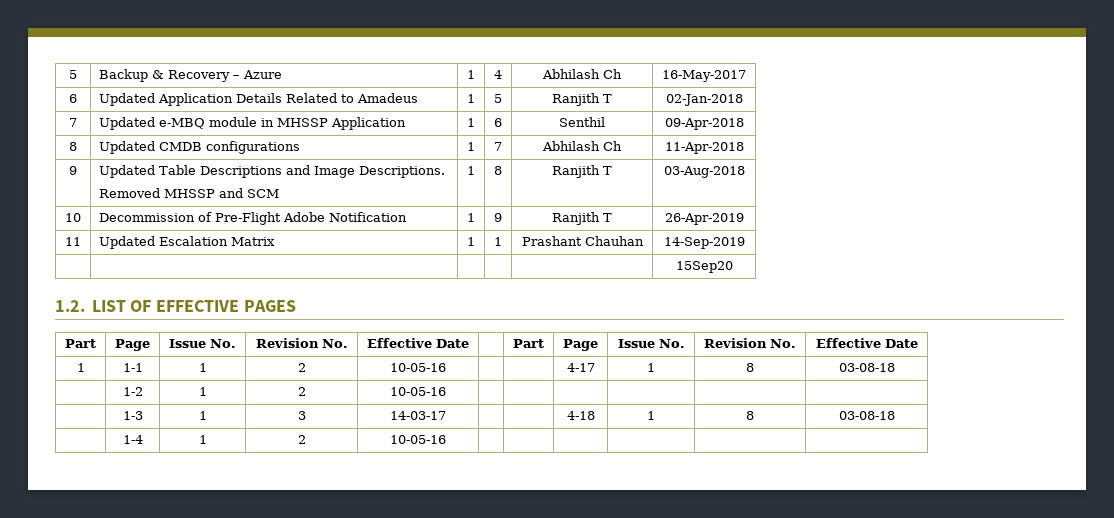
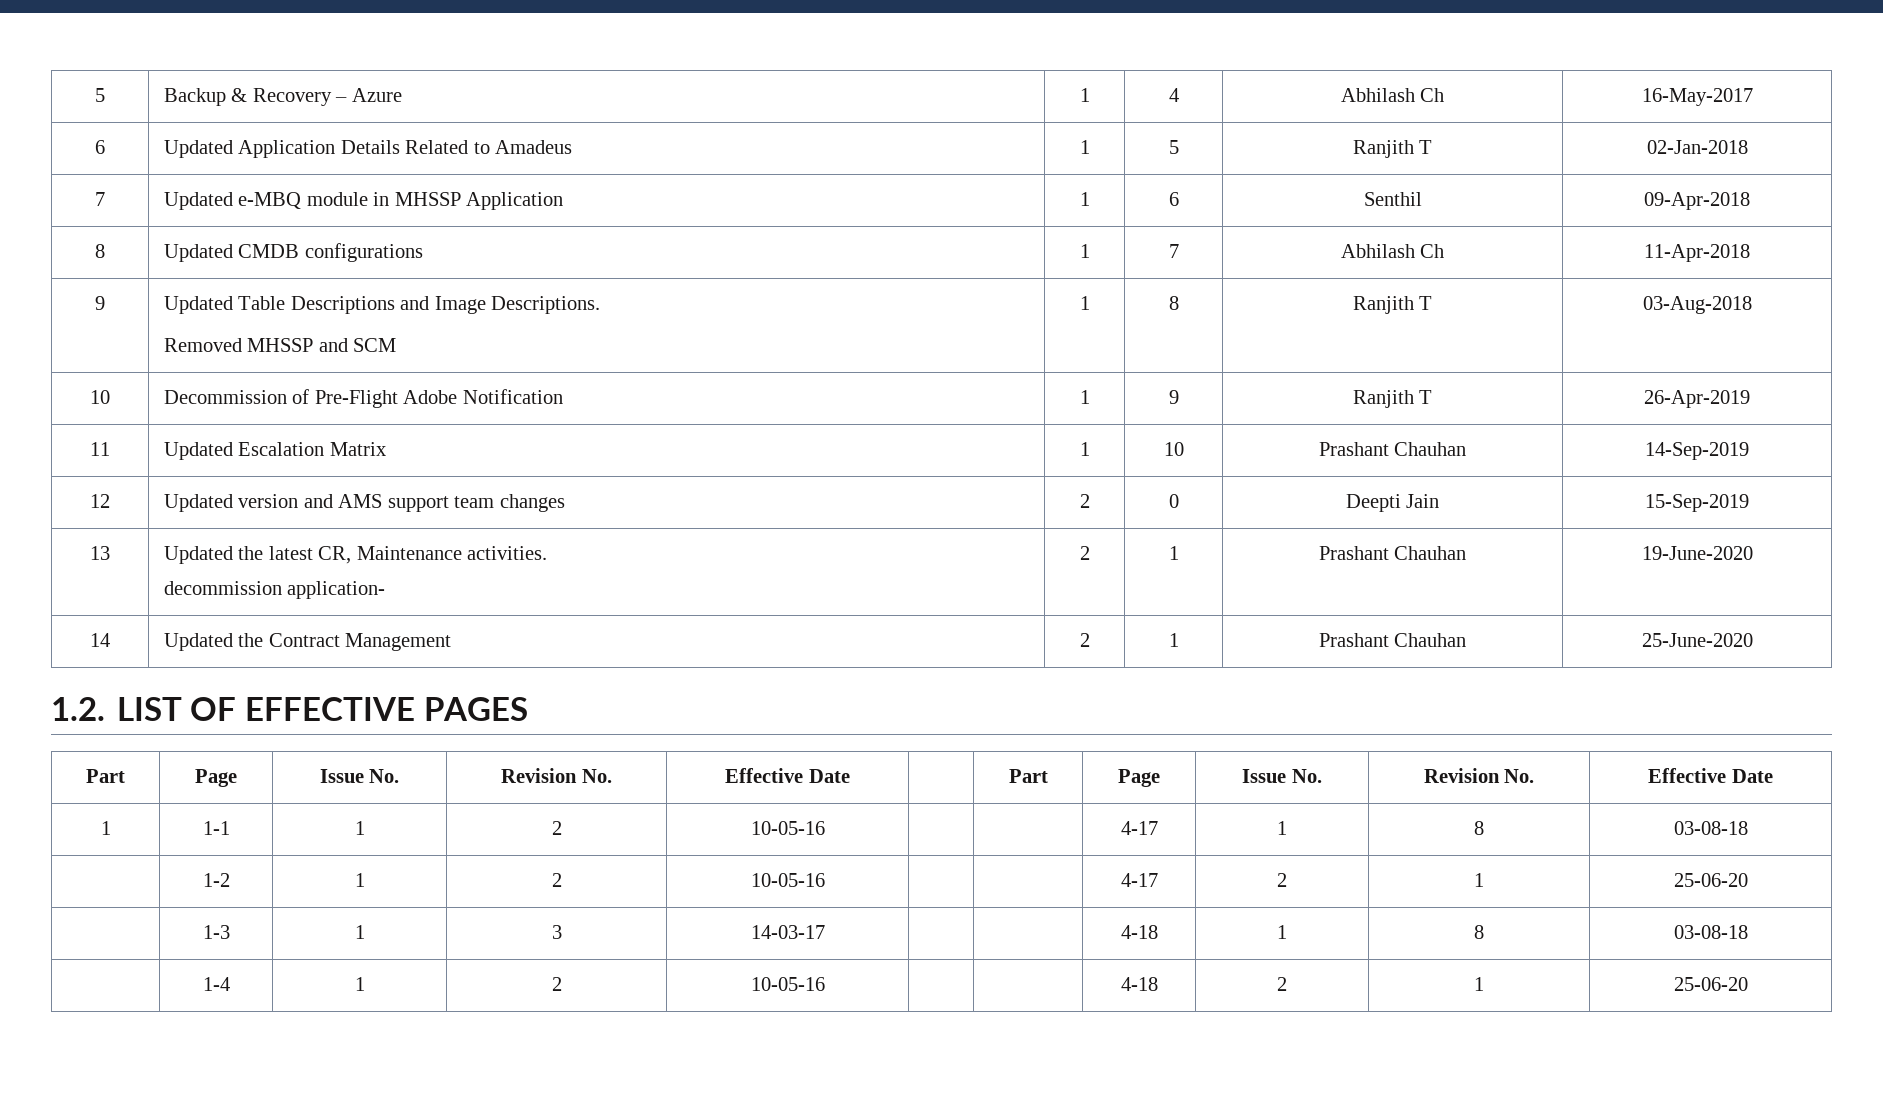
[494,237,502,246] 1 -> [1163,442,1184,456] 10
[675,261,733,273] | | | | | 15Sep20 -> [90,494,110,508] [163,494,565,512] [1079,494,1090,508] [1168,494,1179,508] [1345,494,1440,512] [1645,494,1749,512] [90,546,110,560] [163,546,548,564] [163,581,386,599] [1079,546,1090,560] [1168,546,1179,560] [1318,546,1467,560] [1641,546,1753,560] [90,633,110,647] [163,633,452,651] [1079,633,1090,647] [1168,633,1179,647] [1318,633,1467,647] [1641,633,1753,647] 12 | Updated version and AMS support team changes | 2 | 0 | Deepti Jain | 15-Sep-2019 // 13 | Updated the latest CR, Maintenance activities. // decommission application- | 2 | 1 | Prashant Chauhan | 19-June-2020 // 14 | Updated the Contract Management | 2 | 1 | Prashant Chauhan | 25-June-2020
(446, 391) | | | -> [1120,873,1158,887] [1277,873,1287,887] [1474,873,1484,887] [1673,873,1748,887] 4-17 | 2 | 1 | 25-06-20
(446, 439) | | | -> [1120,977,1158,991] [1277,977,1287,991] [1474,977,1484,991] [1673,977,1748,991] 4-18 | 2 | 1 | 25-06-20

